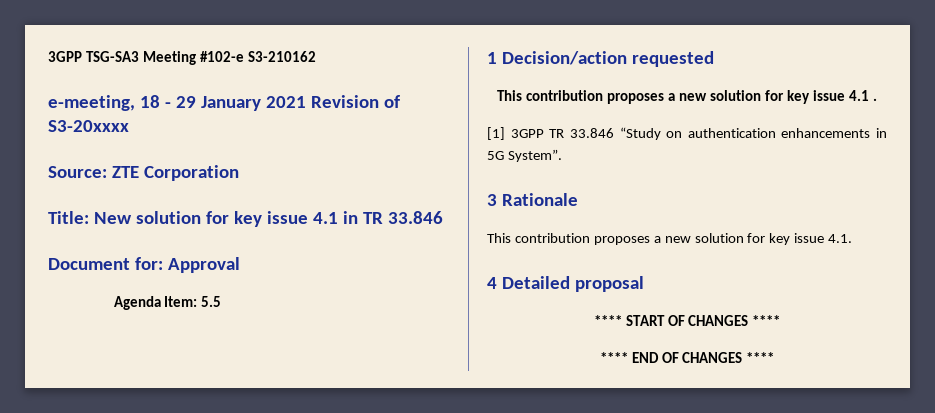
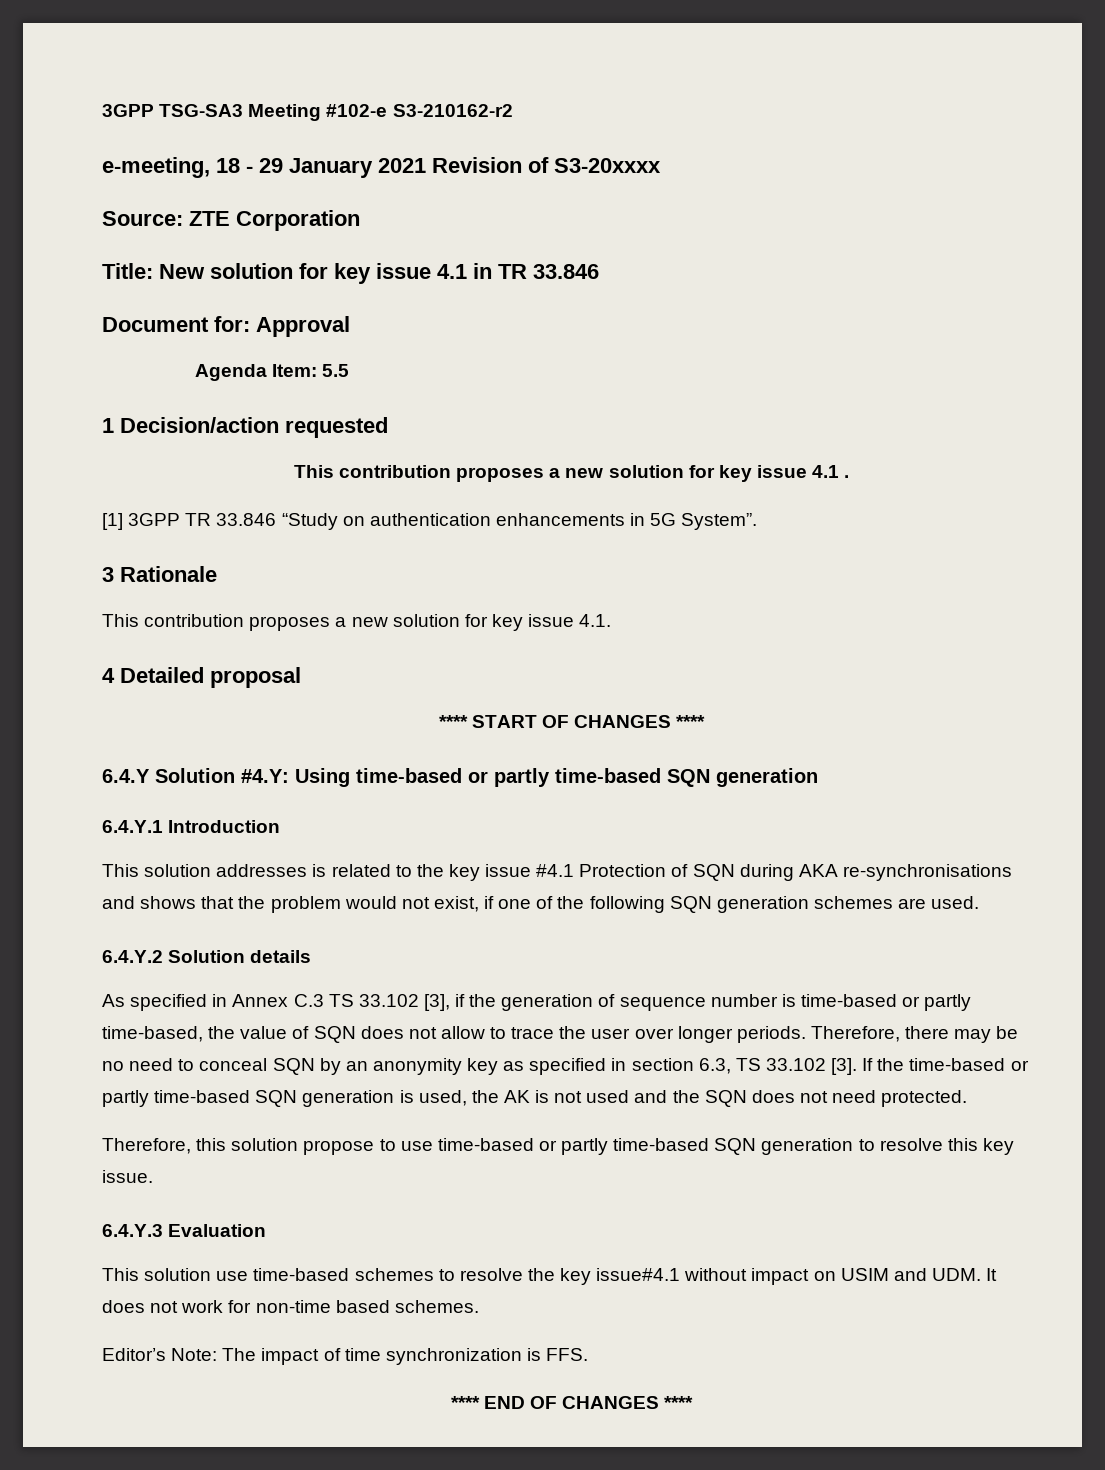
[247,51,316,62] S3-210162 -> [392,104,513,117] S3-210162-r2
(781, 320) none -> [102,768,818,787] [102,820,281,833] [102,864,1012,881] [102,896,980,913] [102,950,312,963] [102,994,972,1011] [102,1026,1019,1043] [102,1058,1029,1075] [102,1090,968,1107] [102,1138,1014,1155] [102,1170,153,1183] [102,1224,267,1237] [102,1268,998,1285] [102,1300,479,1313] [102,1348,589,1365] // 6.4.Y Solution #4.Y: Using time-based or partly time-based SQN generation // 6.4.Y.1 Introduction // This solution addresses is related to the key issue #4.1 Protection of SQN during AKA re-synchronisations and shows that the problem would not exist, if one of the following SQN generation schemes are used. // 6.4.Y.2 Solution details // As specified in Annex C.3 TS 33.102 [3], if the generation of sequence number is time-based or partly time-based, the value of SQN does not allow to trace the user over longer periods. Therefore, there may be no need to conceal SQN by an anonymity key as specified in section 6.3, TS 33.102 [3]. If the time-based or partly time-based SQN generation is used, the AK is not used and the SQN does not need protected. // Therefore, this solution propose to use time-based or partly time-based SQN generation to resolve this key issue. // 6.4.Y.3 Evaluation // This solution use time-based schemes to resolve the key issue#4.1 without impact on USIM and UDM. It does not work for non-time based schemes. // Editor’s Note: The impact of time synchronization is FFS.

